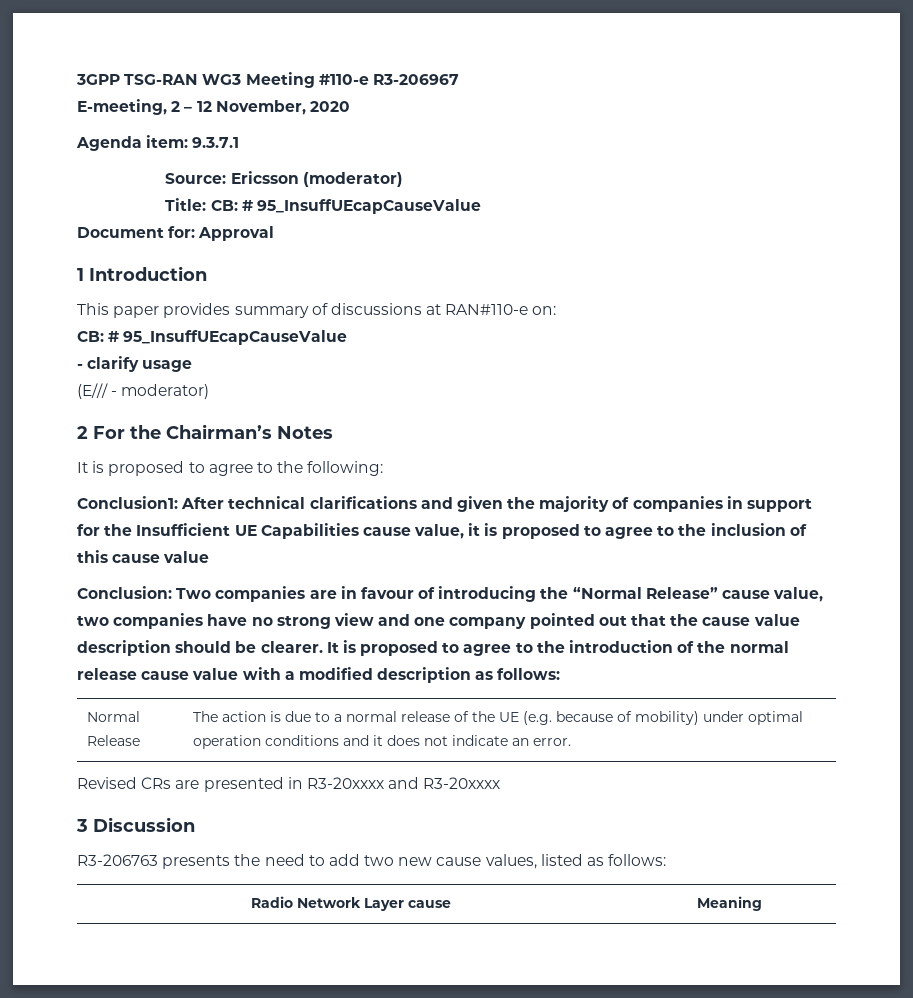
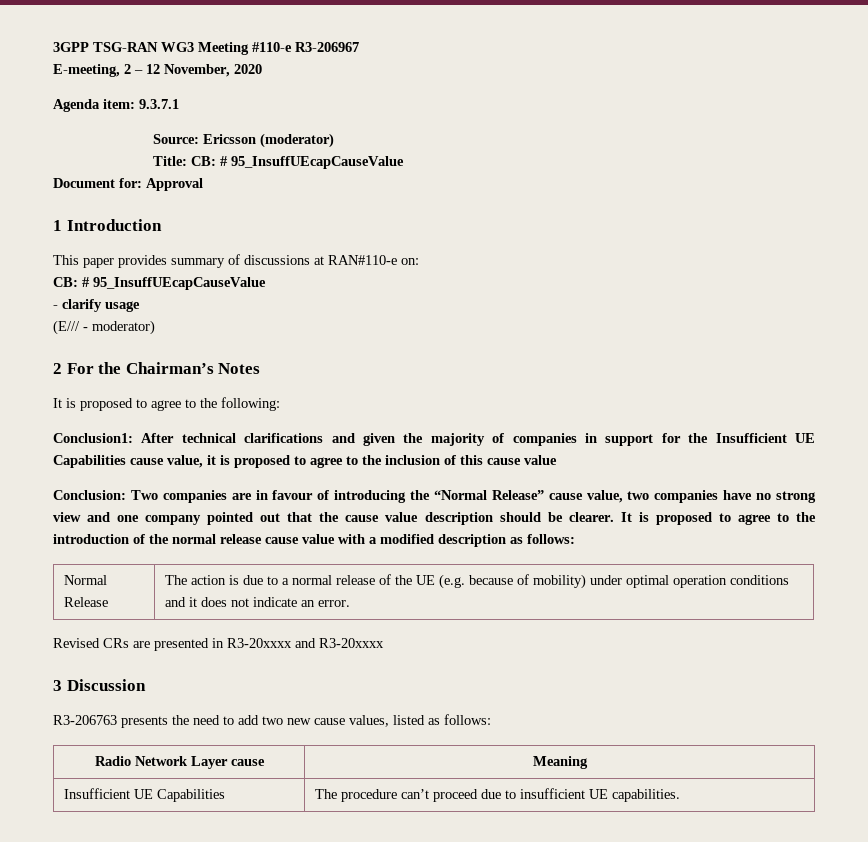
(762, 903) none -> [64,788,226,802] [315,788,681,802] // Insufficient UE Capabilities | The procedure can’t proceed due to insufficient UE capabilities.

